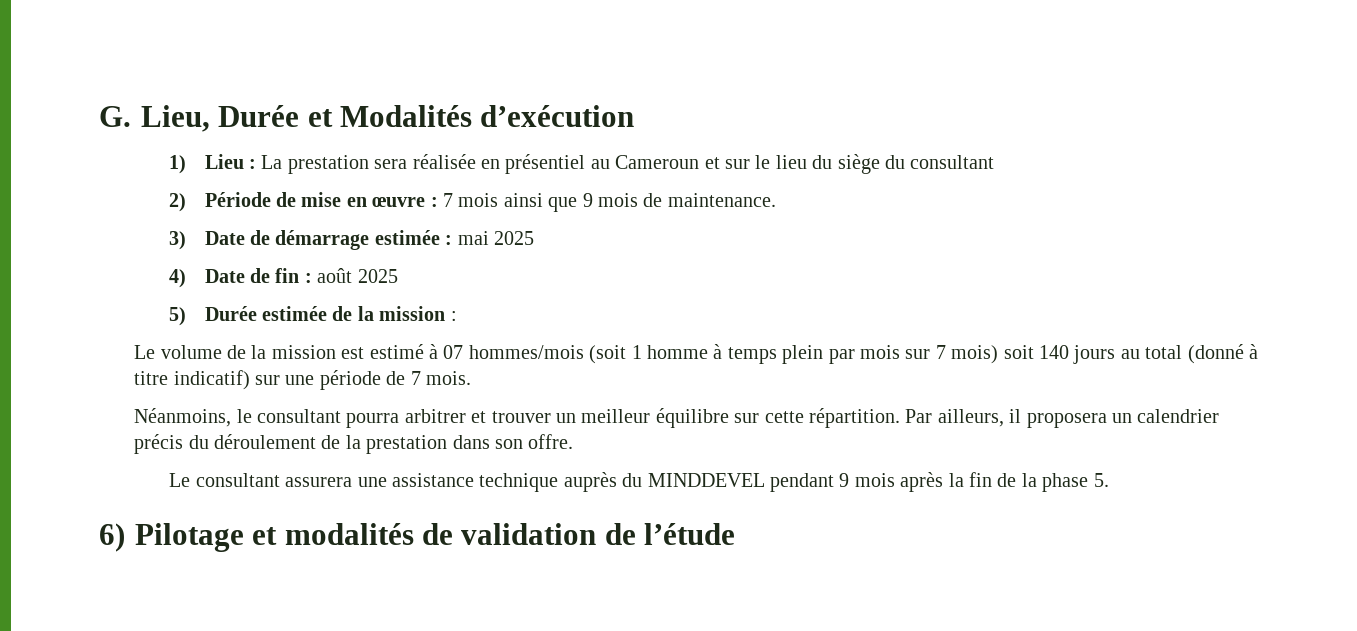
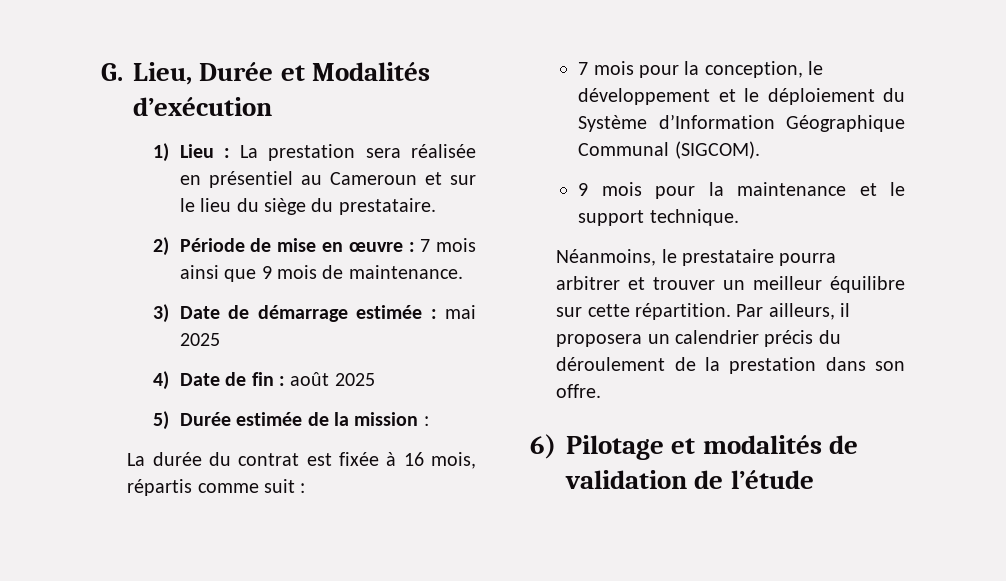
[910,155,995,169] consultant -> [338,198,436,215] prestataire.
[134,344,1258,364] [134,370,471,390] Le volume de la mission est estimé à 07 hommes/mois (soit 1 homme à temps plein par mois sur 7 mois) soit 140 jours au total (donné à titre indicatif) sur une période de 7 mois. -> [127,452,476,469] [127,479,306,496] [578,61,824,78] [578,88,905,105] [578,114,905,132] [578,141,760,159] [578,182,905,199] [578,209,739,226] La durée du contrat est fixée à 16 mois, répartis comme suit : // 7 mois pour la conception, le développement et le déploiement du Système d’Information Géographique Communal (SIGCOM). // 9 mois pour la maintenance et le support technique.
[256,409,341,423] consultant -> [682,249,775,266] prestataire
[169,472,1109,492] // Le consultant assurera une assistance technique auprès du MINDDEVEL pendant 9 mois après la fin de la phase 5. -> (602, 391) none

